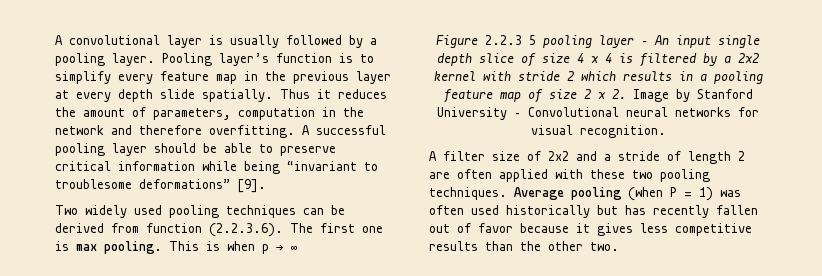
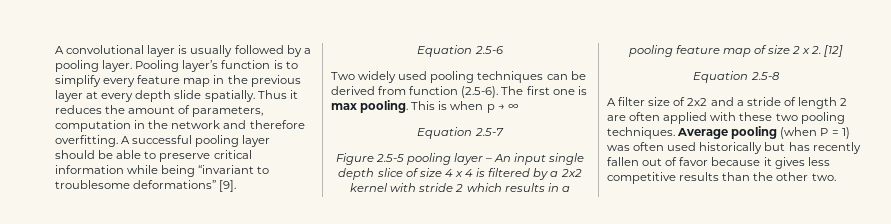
(266, 186) none -> [417,45,504,57] // Equation 2.5-6
[209,223,283,237] (2.2.3.6). -> [461,86,499,98] (2.5-6).
(297, 248) none -> [417,127,504,139] // Equation 2.5-7
[485,35,536,45] 2.2.3 5 -> [375,154,404,162] 2.5-5
[632,89,753,102] [437,107,759,120] [530,125,666,138] Image by Stanford University – Convolutional neural networks for visual recognition. -> [824,45,844,57] [693,71,780,83] [12] // Equation 2.5-8

